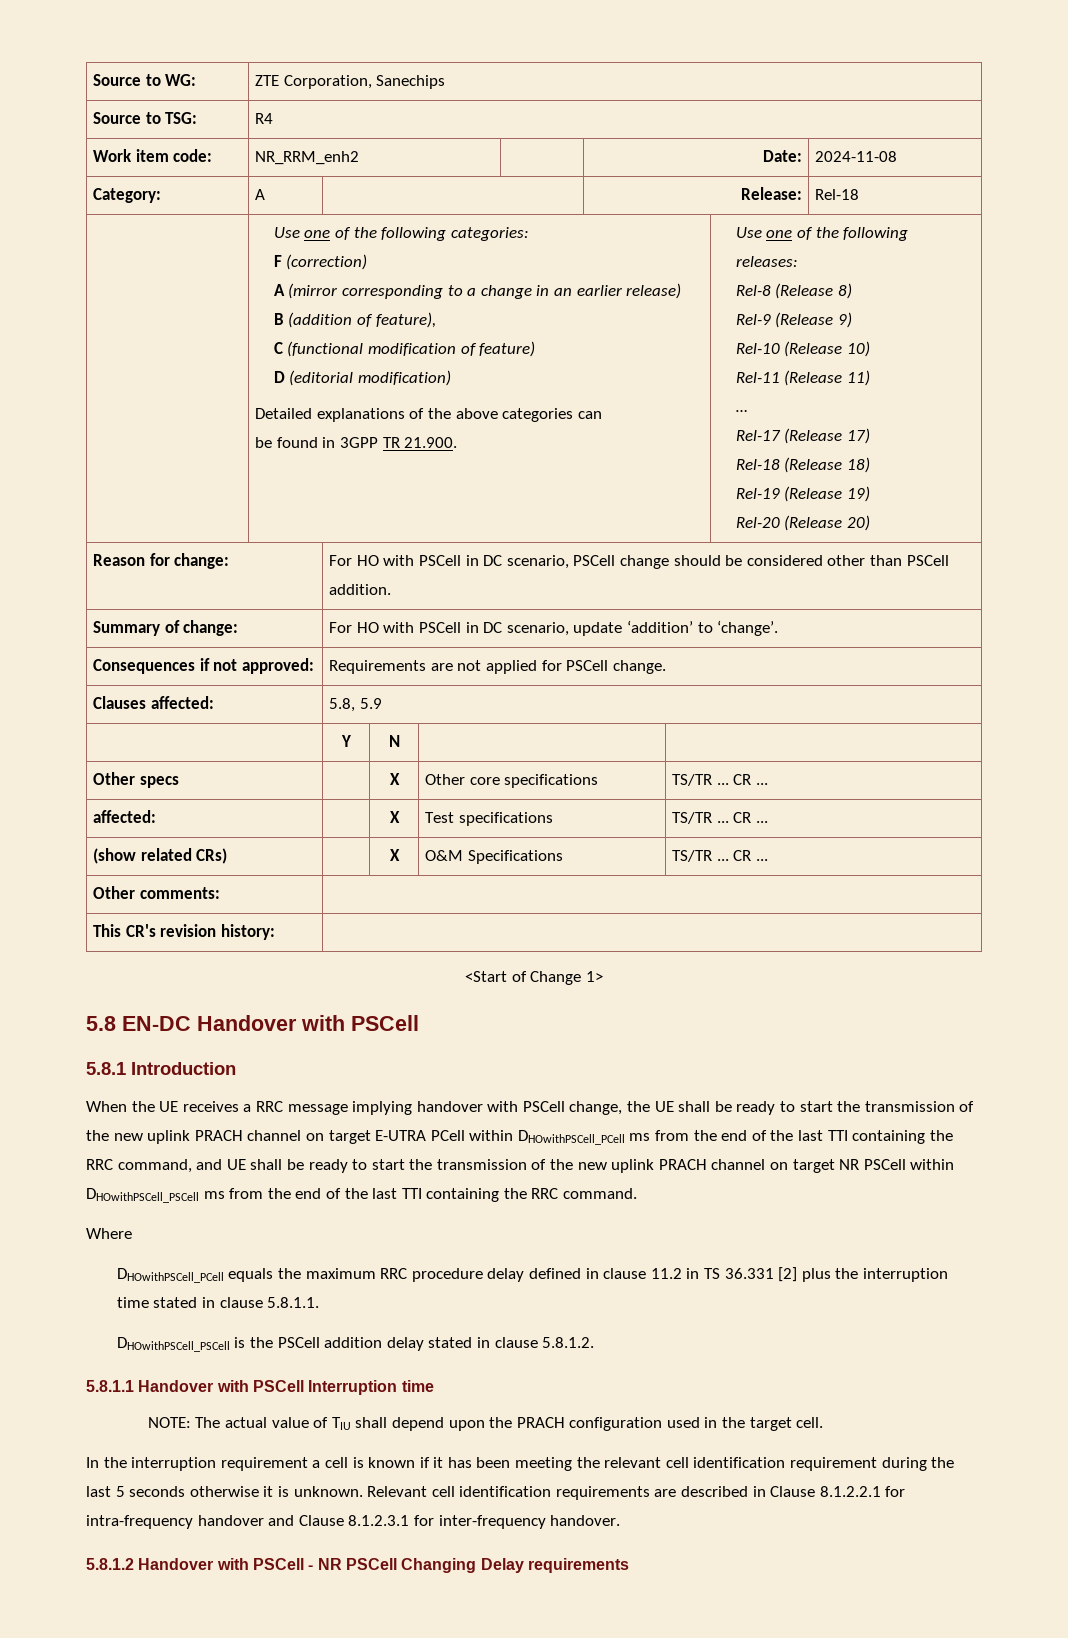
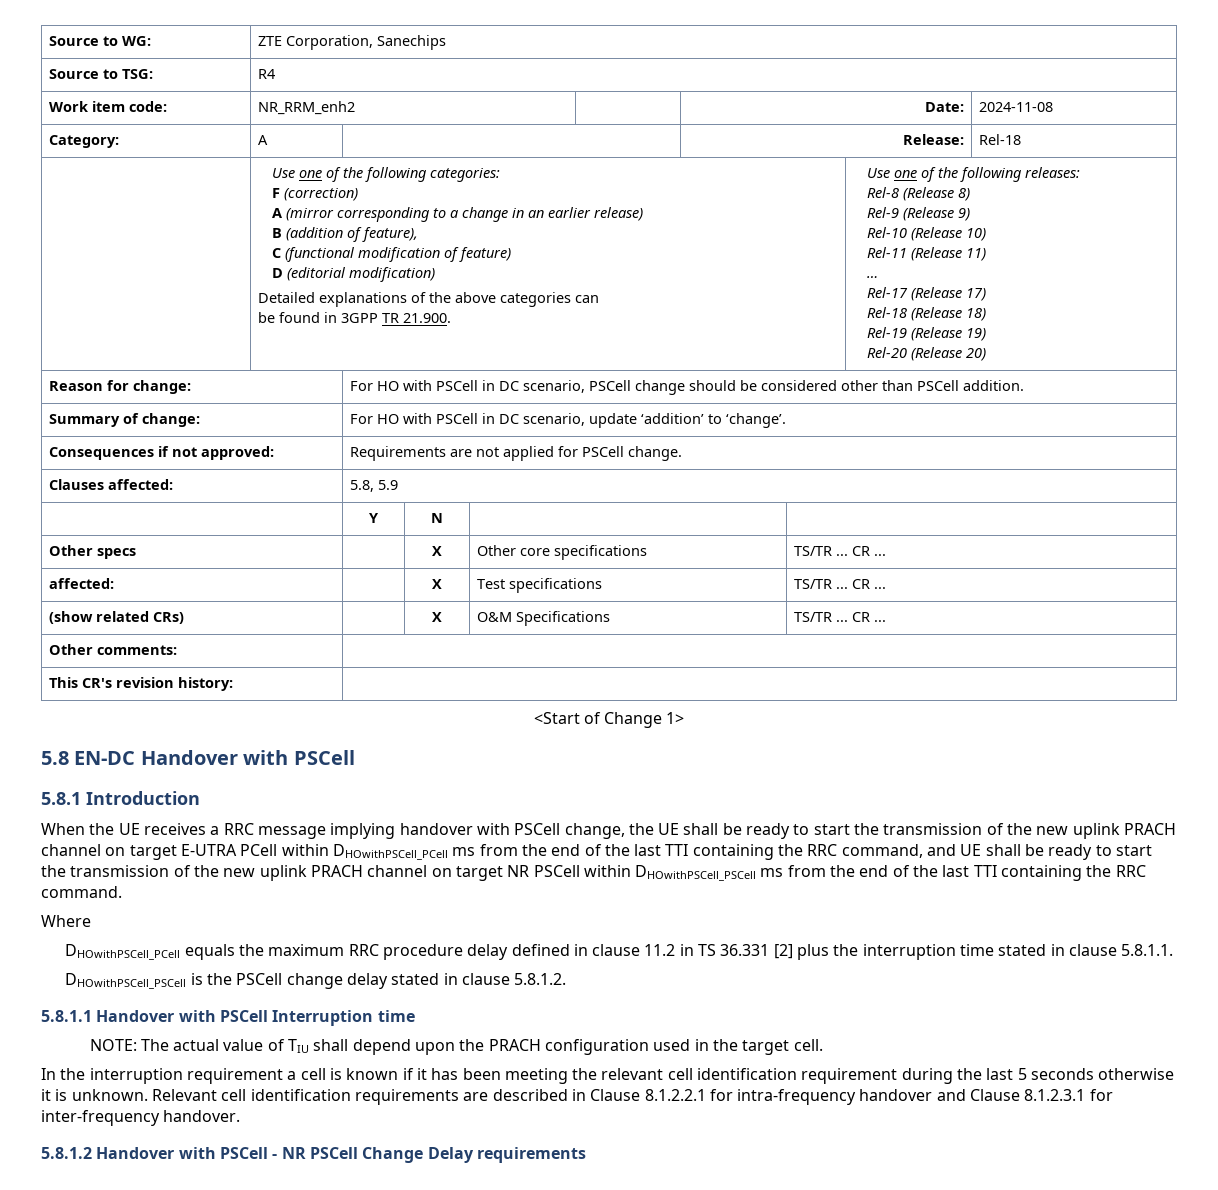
[324,1337,383,1348] addition -> [286,973,343,989] change
[401,1558,477,1573] Changing -> [362,1147,424,1163] Change

